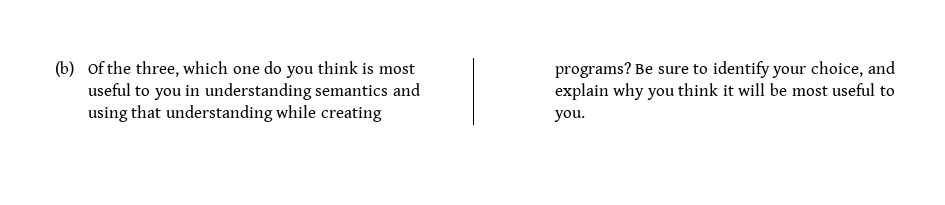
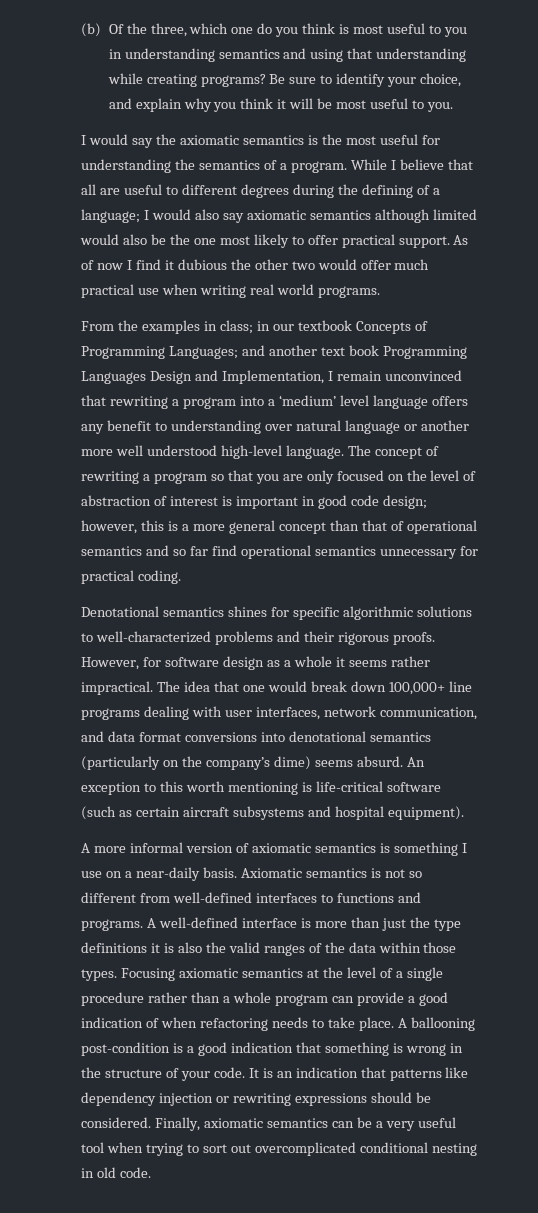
(585, 116) none -> [81,134,440,148] [81,159,473,173] [81,184,440,198] [81,209,477,223] [80,234,469,248] [81,259,430,270] [81,284,380,298] [81,320,428,334] [81,345,467,359] [81,370,462,384] [81,395,468,409] [81,420,469,434] [81,445,439,459] [81,470,477,484] [81,495,427,509] [81,520,477,534] [81,545,478,559] [81,570,182,584] [81,606,472,620] [81,631,435,645] [81,656,430,670] [81,681,472,695] [81,706,477,720] [81,731,431,742] [81,756,425,770] [81,781,441,795] [81,806,464,820] [81,842,467,856] [81,867,422,881] [81,892,421,903] [81,917,461,931] [81,942,457,956] [81,967,443,981] [81,992,448,1006] [81,1017,475,1031] [81,1042,463,1056] [81,1067,469,1081] [81,1092,431,1106] [81,1117,456,1131] [81,1142,477,1156] [81,1167,152,1178] // I would say the axiomatic semantics is the most useful for understanding the semantics of a program. While I believe that all are useful to different degrees during the defining of a language; I would also say axiomatic semantics although limited would also be the one most likely to offer practical support. As of now I find it dubious the other two would offer much practical use when writing real world programs. // From the examples in class; in our textbook Concepts of Programming Languages; and another text book Programming Languages Design and Implementation, I remain unconvinced that rewriting a program into a ‘medium’ level language offers any benefit to understanding over natural language or another more well understood high-level language. The concept of rewriting a program so that you are only focused on the level of abstraction of interest is important in good code design; however, this is a more general concept than that of operational semantics and so far find operational semantics unnecessary for practical coding. // Denotational semantics shines for specific algorithmic solutions to well-characterized problems and their rigorous proofs. However, for software design as a whole it seems rather impractical. The idea that one would break down 100,000+ line programs dealing with user interfaces, network communication, and data format conversions into denotational semantics (particularly on the company’s dime) seems absurd. An exception to this worth mentioning is life-critical software (such as certain aircraft subsystems and hospital equipment). // A more informal version of axiomatic semantics is something I use on a near-daily basis. Axiomatic semantics is not so different from well-defined interfaces to functions and programs. A well-defined interface is more than just the type definitions it is also the valid ranges of the data within those types. Focusing axiomatic semantics at the level of a single procedure rather than a whole program can provide a good indication of when refactoring needs to take place. A ballooning post-condition is a good indication that something is wrong in the structure of your code. It is an indication that patterns like dependency injection or rewriting expressions should be considered. Finally, axiomatic semantics can be a very useful tool when trying to sort out overcomplicated conditional nesting in old code.

